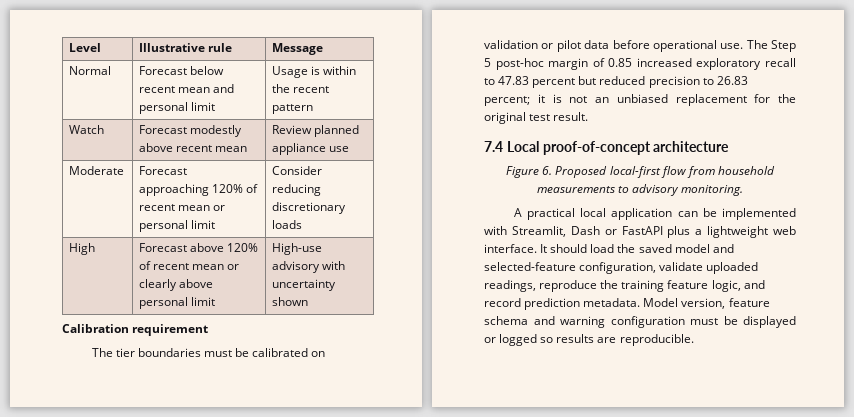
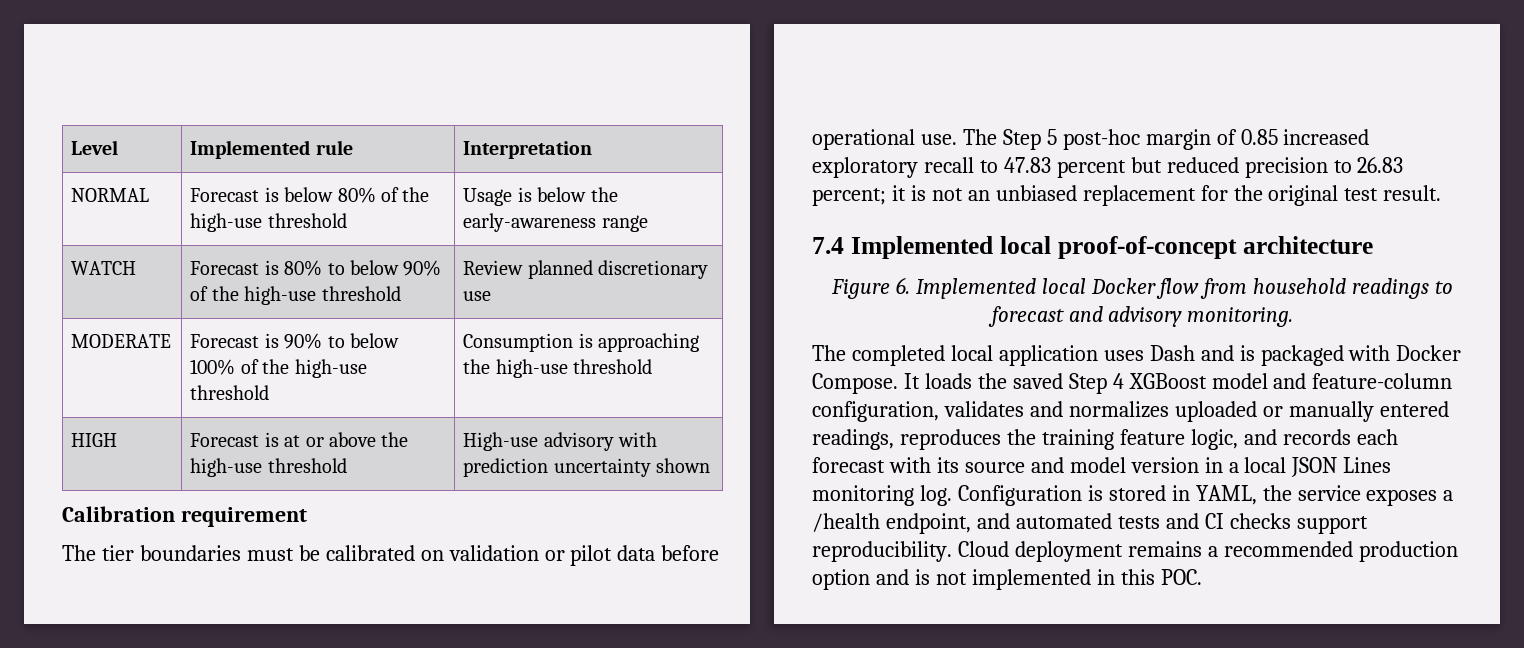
[139,43,206,52] Illustrative -> [190,140,311,159] Implemented
[272,43,324,55] [69,66,112,75] [139,66,225,75] [139,84,235,93] [139,102,216,114] [272,66,357,78] [272,84,330,93] [272,104,314,114] [69,125,105,134] [139,125,243,137] [139,143,248,152] Message // Normal | Forecast below recent mean and personal limit | Usage is within the recent pattern // Watch | Forecast modestly above recent mean -> [463,141,593,159] [71,188,150,202] [190,187,430,203] [190,213,347,232] [463,187,618,206] [463,213,648,232] [71,261,137,275] [190,260,442,276] [190,286,401,305] Interpretation // NORMAL | Forecast is below 80% of the high-use threshold | Usage is below the early-awareness range // WATCH | Forecast is 80% to below 90% of the high-use threshold
[272,143,327,155] appliance -> [598,260,709,279] discretionary
[69,166,125,175] [139,166,188,175] [139,184,259,196] [139,204,226,211] [139,220,216,232] [272,166,323,175] [272,184,322,196] [272,202,347,214] [272,220,303,229] [69,243,96,255] [139,243,259,252] [139,261,240,270] [139,279,214,291] [139,297,216,309] Moderate | Forecast approaching 120% of recent mean or personal limit | Consider reducing discretionary loads // High | Forecast above 120% of recent mean or clearly above personal limit -> [71,334,172,348] [190,333,400,349] [190,359,367,378] [190,385,270,400] [463,333,700,352] [463,359,653,378] [71,433,118,447] [190,432,409,447] [190,458,347,477] MODERATE | Forecast is 90% to below 100% of the high-use threshold | Consumption is approaching the high-use threshold // HIGH | Forecast is at or above the high-use threshold
(346, 265) none -> [463,458,549,477] prediction
[506,141,539,152] Local -> [850,236,1051,259] Implemented local
[555,166,775,178] [536,184,744,196] [513,208,796,220] [484,226,796,238] [484,244,734,253] [484,262,759,274] [484,280,598,292] Proposed local-first flow from household measurements to advisory monitoring. // A practical local application can be implemented with Streamlit, Dash or FastAPI plus a lightweight web interface. It should load the saved model and selected-feature configuration, validate uploaded readings, reproduce -> [915,278,1454,299] [987,306,1294,327] [812,345,1462,366] [812,373,1453,394] [812,401,1449,422] [812,429,1001,450] Implemented local Docker flow from household readings to forecast and advisory monitoring. // The completed local application uses Dash and is packaged with Docker Compose. It loads the saved Step 4 XGBoost model and feature-column configuration, validates and normalizes uploaded or manually entered readings, reproduces
[484,298,770,310] [484,316,796,328] [484,334,694,346] record prediction metadata. Model version, feature schema and warning configuration must be displayed or logged so results are reproducible. -> [1282,429,1398,445] [812,457,1392,477] [812,485,1454,506] [812,513,1368,534] [812,541,1458,562] [812,569,1202,590] records each forecast with its source and model version in a local JSON Lines monitoring log. Configuration is stored in YAML, the service exposes a /health endpoint, and automated tests and CI checks support reproducibility. Cloud deployment remains a recommended production option and is not implemented in this POC.

